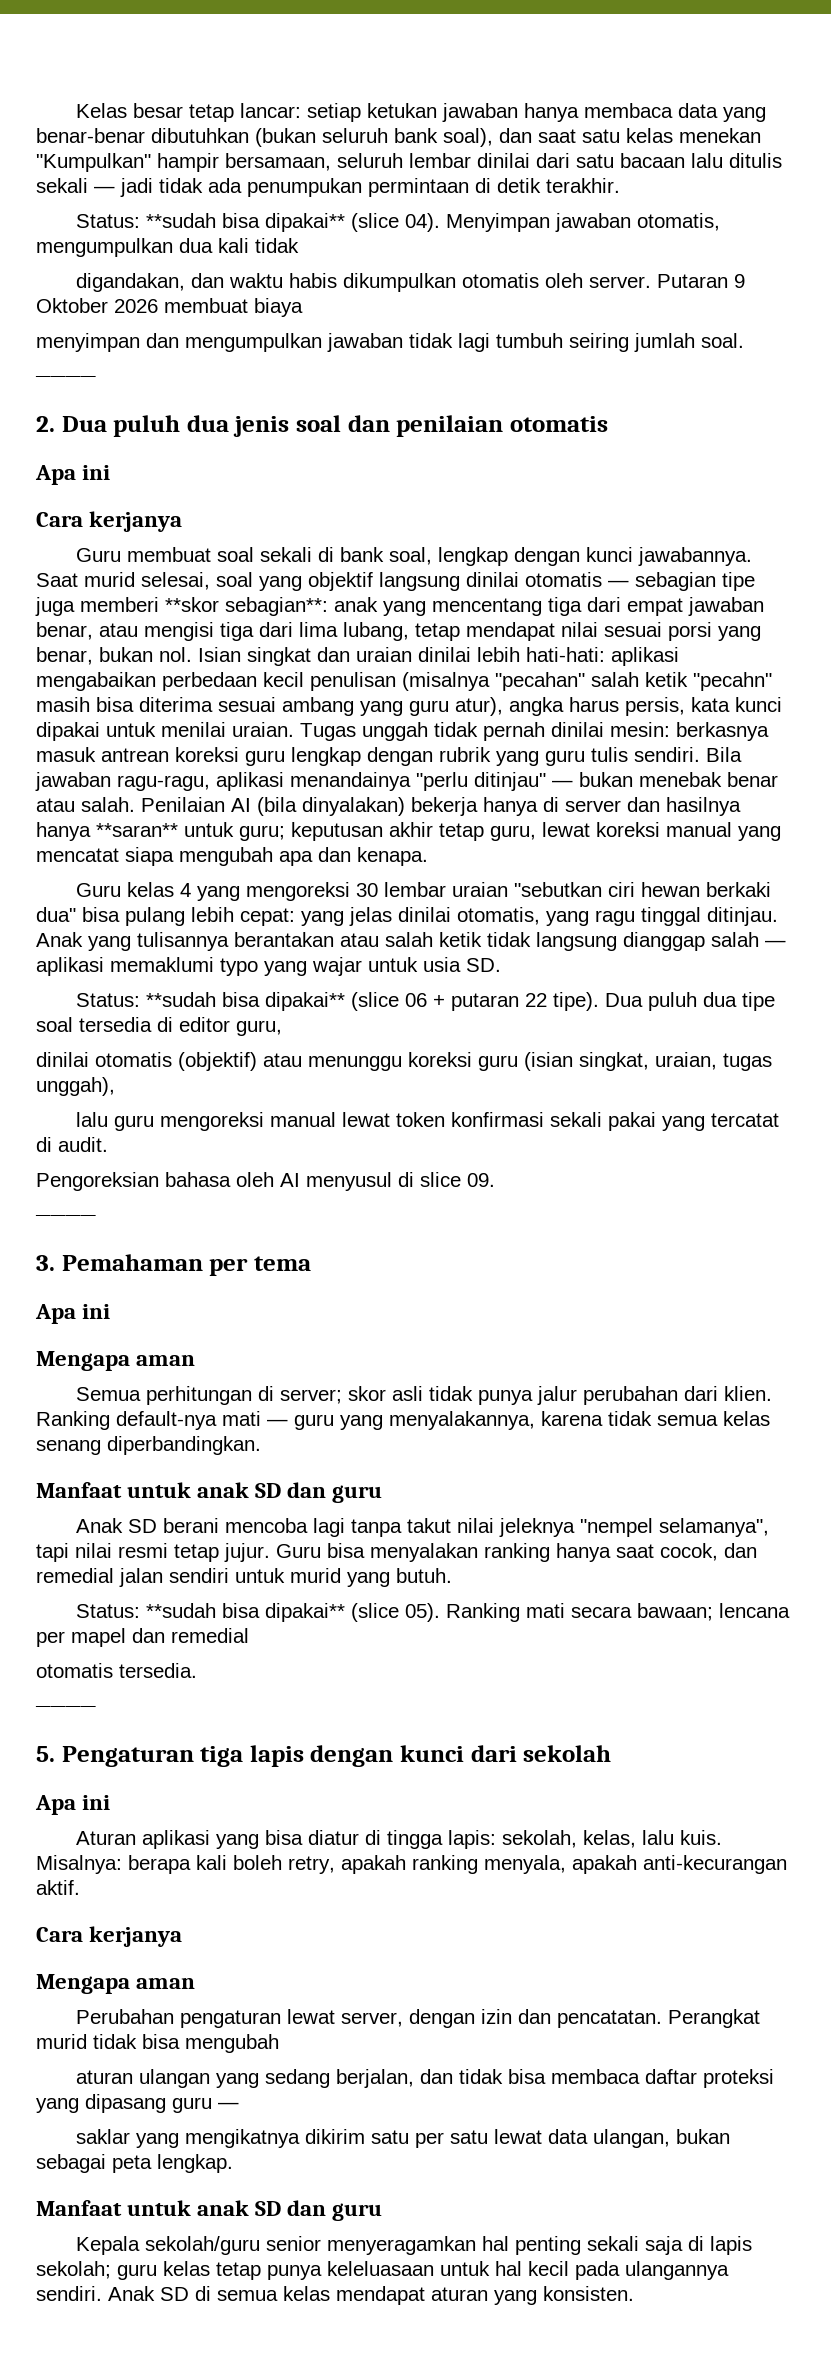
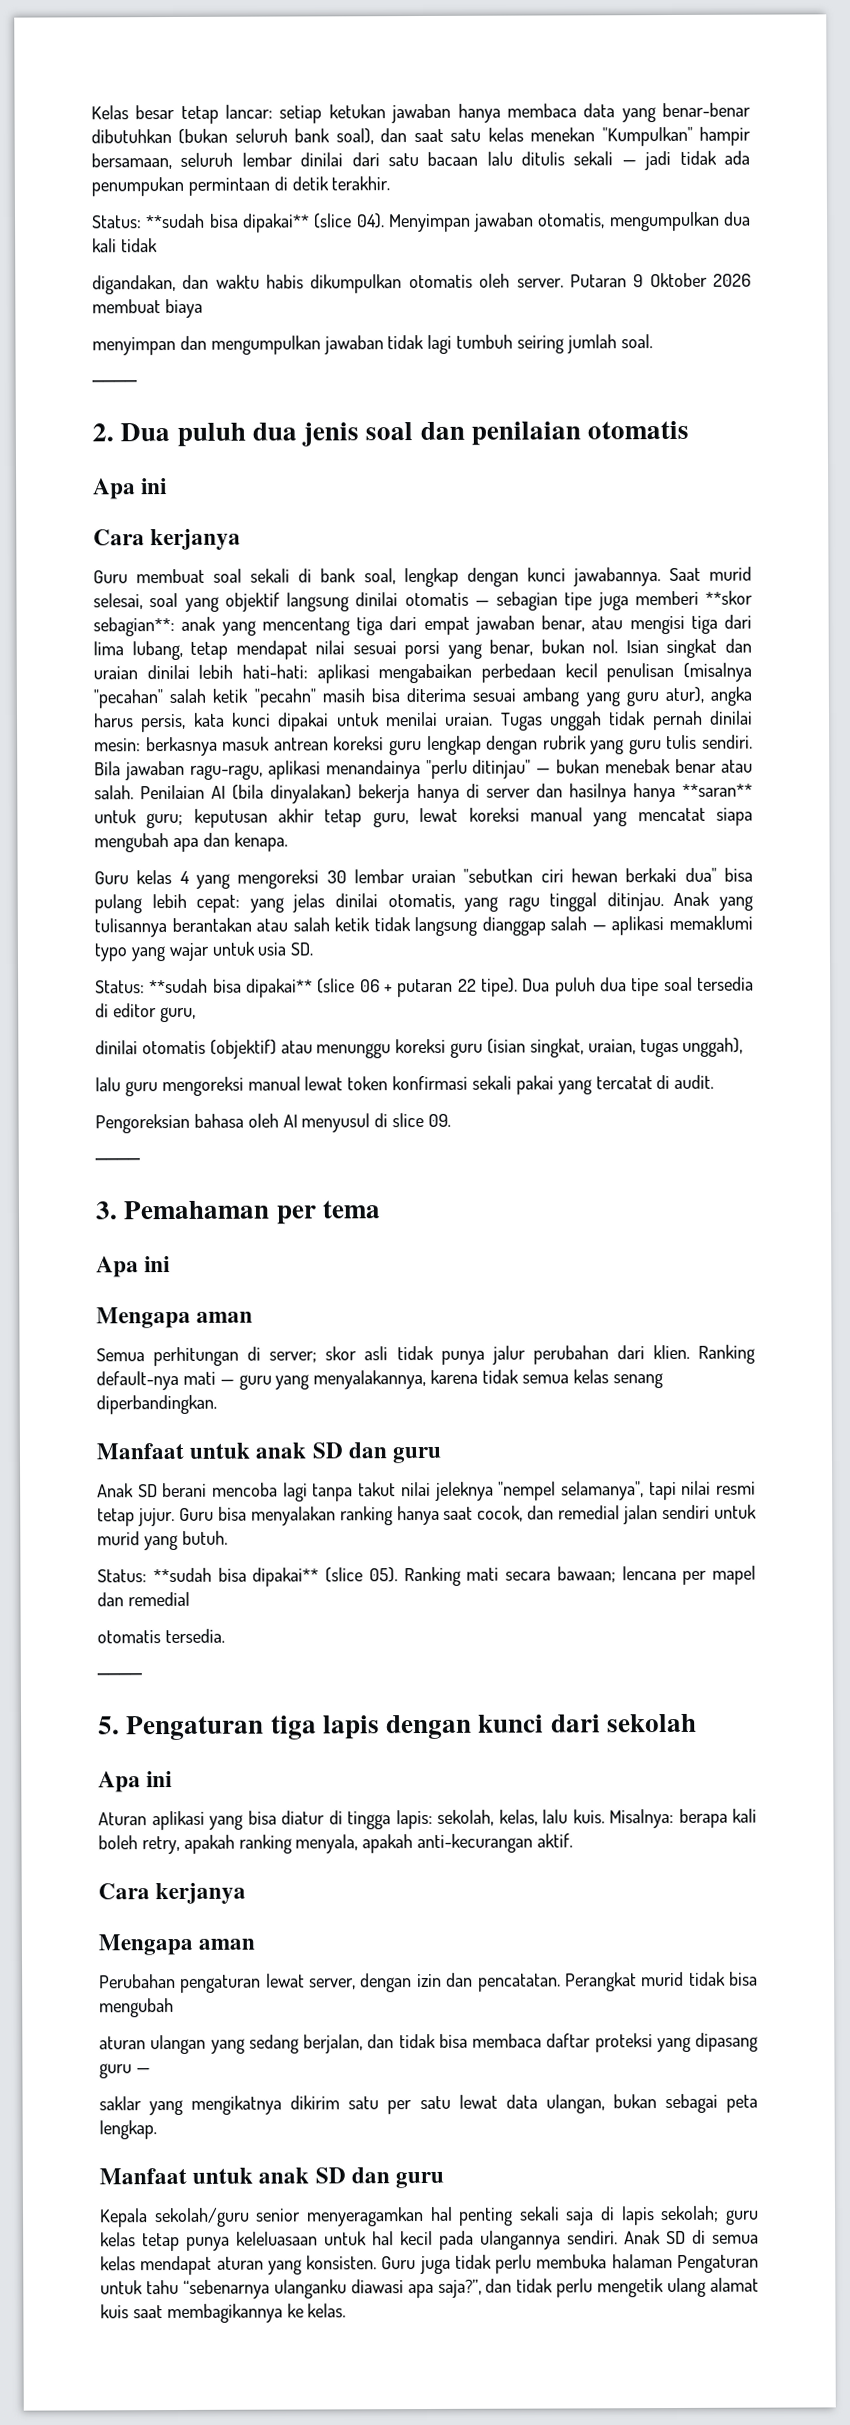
(634, 2293) none -> [381,2254,759,2275] [100,2277,760,2299] [100,2303,347,2324] Guru juga tidak perlu membuka halaman Pengaturan untuk tahu “sebenarnya ulanganku diawasi apa saja?”, dan tidak perlu mengetik ulang alamat kuis saat membagikannya ke kelas.

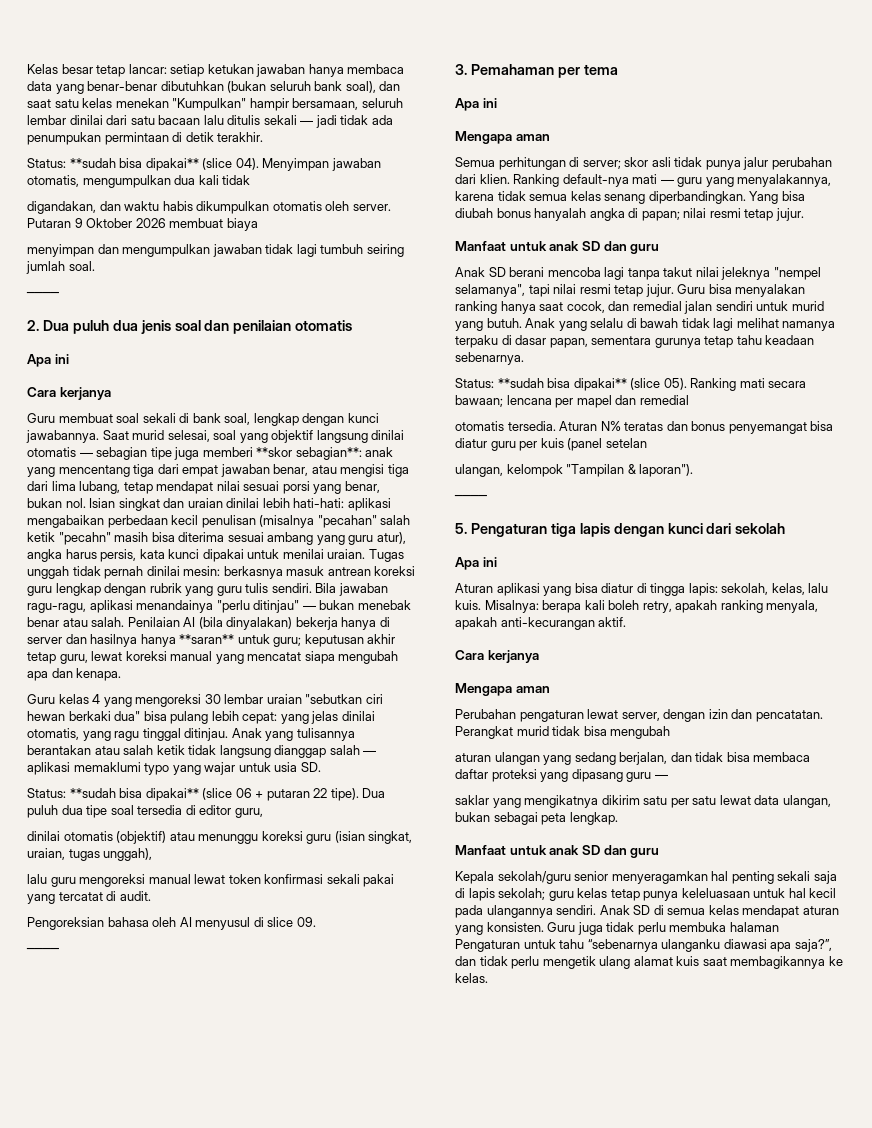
(217, 1404) none -> [749,191,805,204] [455,208,804,221] Yang bisa diubah bonus hanyalah angka di papan; nilai resmi tetap jujur.
(228, 1537) none -> [525,318,836,331] [455,335,815,348] [455,352,524,365] Anak yang selalu di bawah tidak lagi melihat namanya terpaku di dasar papan, sementara gurunya tetap tahu keadaan sebenarnya.
(225, 1636) none -> [559,421,834,434] [455,438,647,451] [455,464,694,477] Aturan N% teratas dan bonus penyemangat bisa diatur guru per kuis (panel setelan // ulangan, kelompok "Tampilan & laporan").

